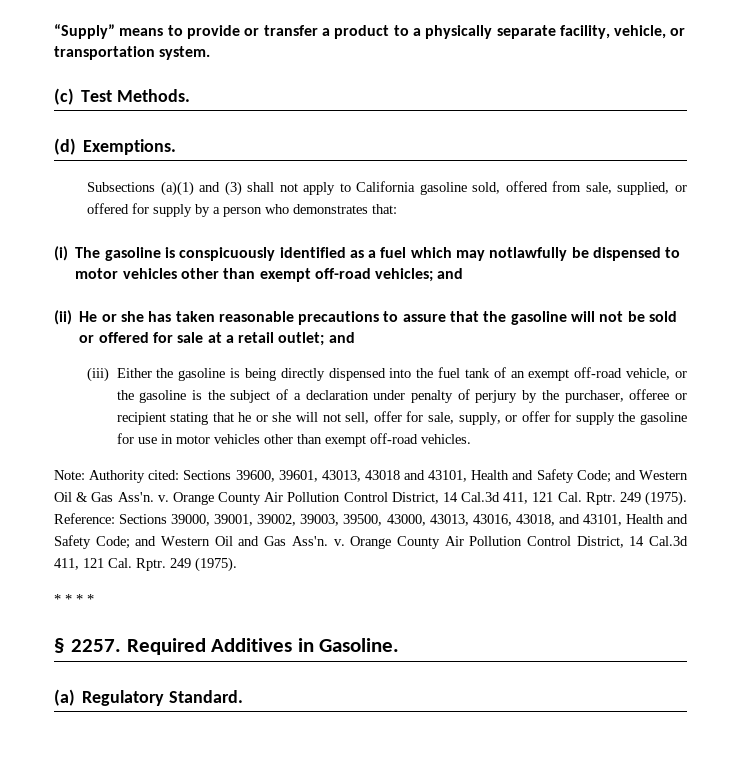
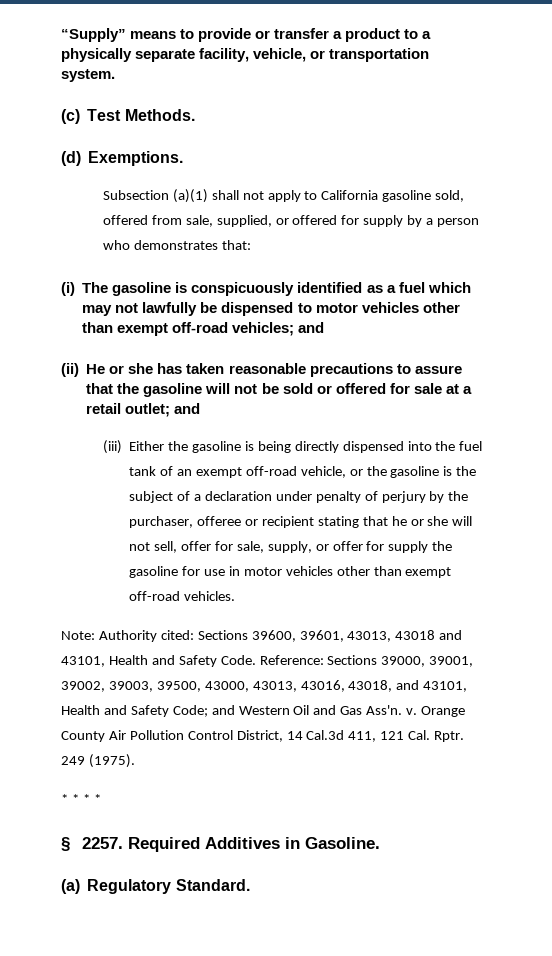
[87,181,242,196] Subsections (a)(1) and (3) -> [102,189,208,203] Subsection (a)(1)
[489,247,568,261] notlawfully -> [115,302,198,316] not lawfully
[576,470,688,483] [54,491,687,506] Code; and Western Oil & Gas Ass'n. v. Orange County Air Pollution Control District, 14 Cal.3d 411, 121 Cal. Rptr. 249 (1975). -> [220,655,256,665] Code.

